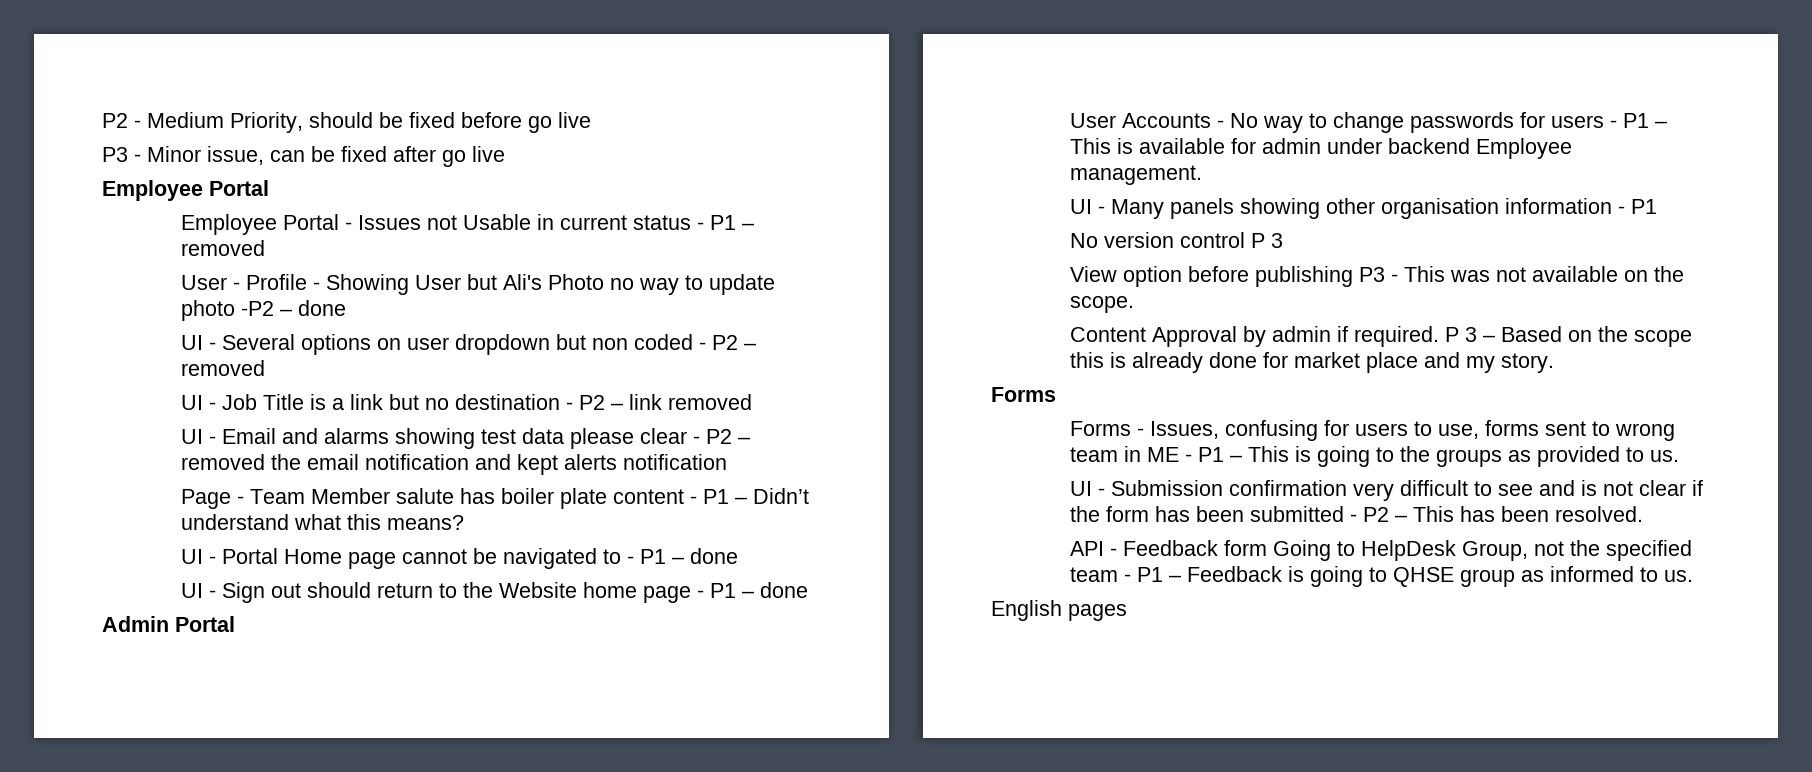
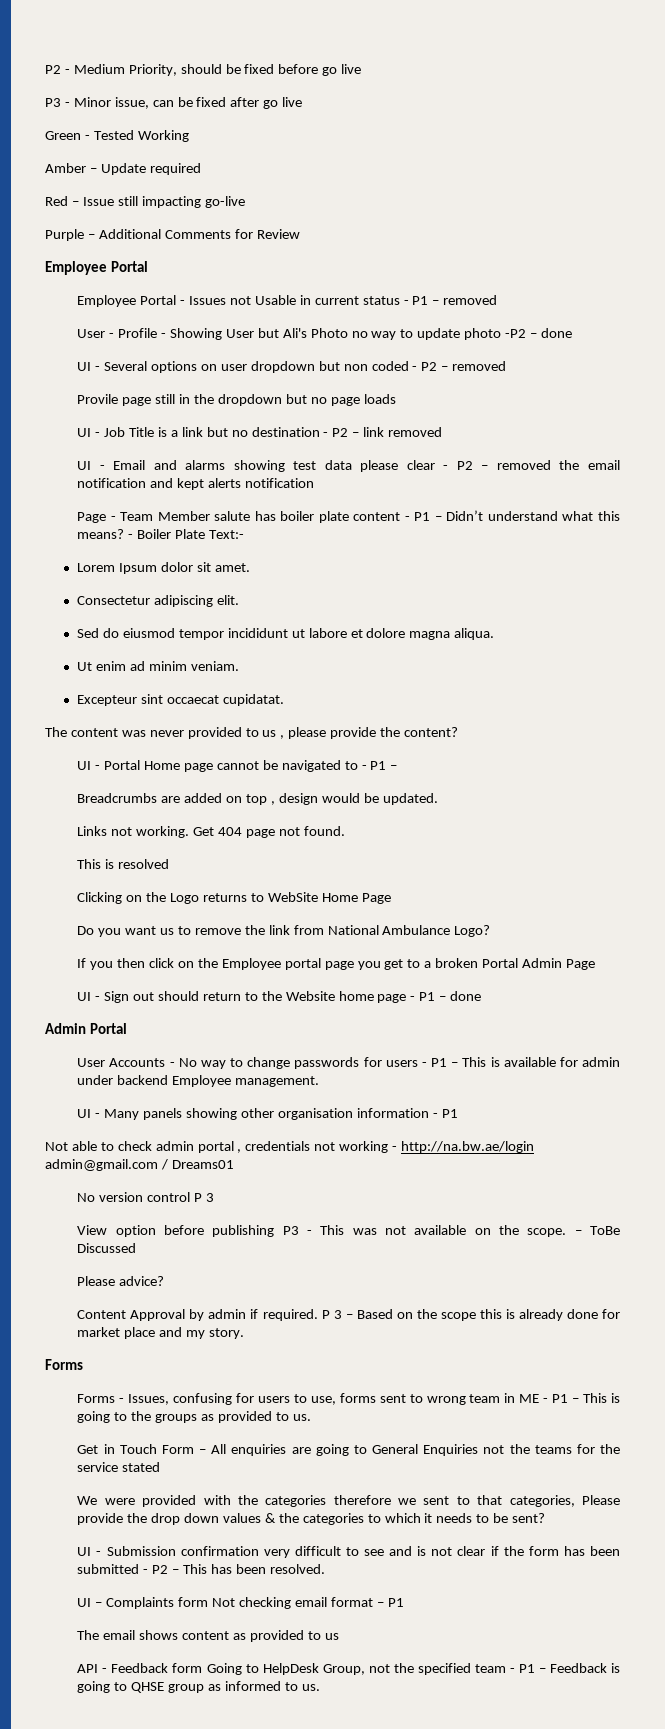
(505, 154) none -> [45,130,189,142] [45,163,201,175] [45,196,245,208] [45,229,300,241] // Green - Tested Working // Amber – Update required // Red – Issue still impacting go-live // Purple – Additional Comments for Review
(266, 368) none -> [77,394,396,406] // Provile page still in the dropdown but no page loads
(465, 522) none -> [128,529,244,539] [77,562,250,574] [77,595,239,607] [77,628,495,640] [77,661,239,671] [77,694,284,706] [45,727,459,739] - Boiler Plate Text:- // Lorem Ipsum dolor sit amet. // Consectetur adipiscing elit. // Sed do eiusmod tempor incididunt ut labore et dolore magna aliqua. // Ut enim ad minim veniam. // Excepteur sint occaecat cupidatat. // The content was never provided to us , please provide the content?
[690,548,739,564] done -> [77,793,438,805] [77,826,345,838] [77,859,170,869] [77,892,391,904] [77,925,491,937] [77,958,595,970] // Breadcrumbs are added on top , design would be updated. // Links not working. Get 404 page not found. // This is resolved // Clicking on the Logo returns to WebSite Home Page // Do you want us to remove the link from National Ambulance Logo? // If you then click on the Employee portal page you get to a broken Portal Admin Page
(1658, 206) none -> [45,1141,535,1153] [45,1159,234,1171] // Not able to check admin portal , credentials not working - http://na.bw.ae/login admin@gmail.com / Dreams01
(1135, 304) none -> [574,1226,620,1235] [77,1243,137,1253] [77,1276,165,1286] – ToBe Discussed // Please advice?
(1680, 456) none -> [77,1444,621,1456] [77,1462,161,1472] [77,1495,621,1507] [77,1513,546,1525] // Get in Touch Form – All enquiries are going to General Enquiries not the teams for the service stated // We were provided with the categories therefore we sent to that categories, Please provide the drop down values & the categories to which it needs to be sent?
(1644, 514) none -> [77,1597,404,1609] [77,1630,339,1642] // UI – Complaints form Not checking email format – P1 // The email shows content as provided to us
[991,600,1127,621] // English pages -> (320, 1687) none

